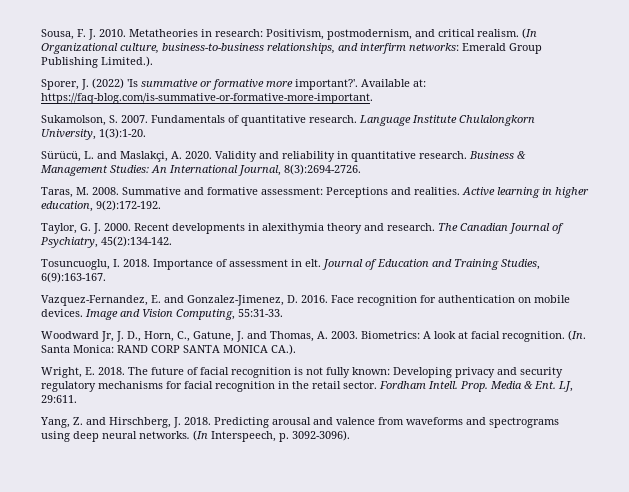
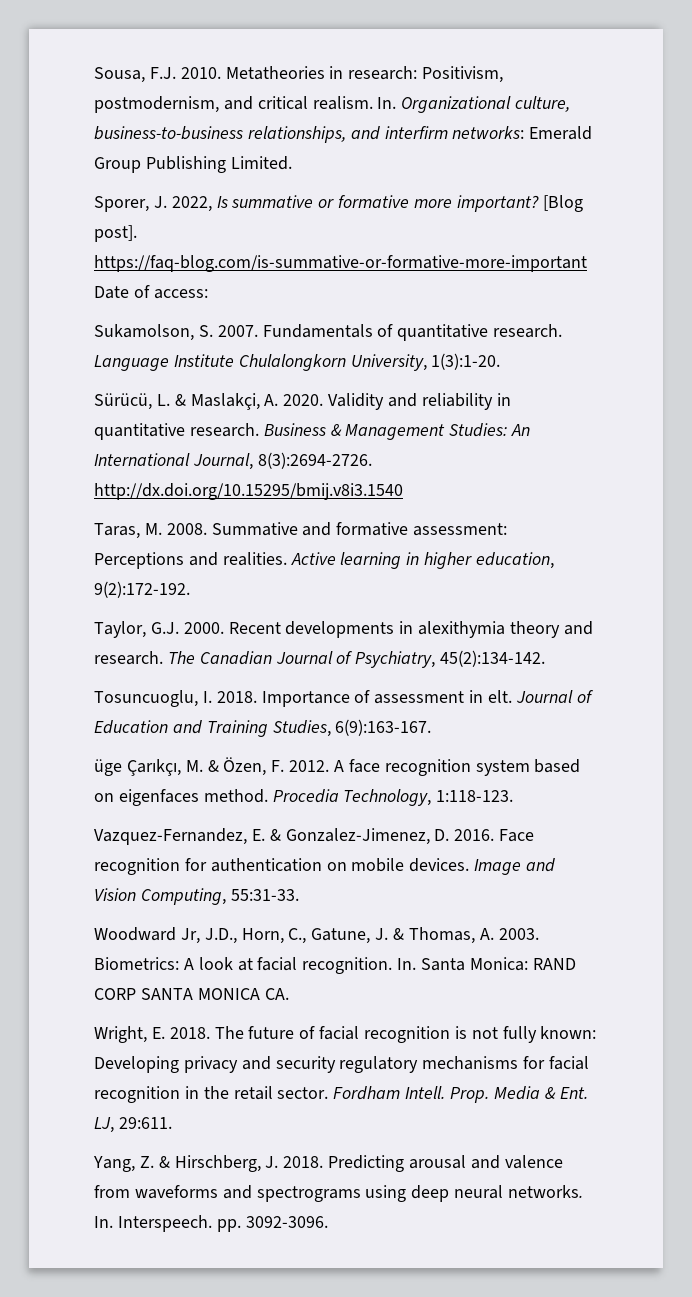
[77,29,96,40] F. J. -> [149,67,176,79] F.J.
[522,28,537,39] (In -> [377,97,397,109] In.
[101,56,153,67] Limited.). -> [230,156,292,170] Limited.
[92,78,138,89] (2022) 'Is -> [171,196,228,212] 2022, Is
[295,79,426,90] [41,93,373,104] important?'. Available at: https://faq-blog.com/is-summative-or-formative-more-important. -> [456,195,583,212] [94,225,137,242] [94,255,587,272] [94,285,208,299] important? [Blog post]. https://faq-blog.com/is-summative-or-formative-more-important Date of access:
[97,151,117,159] and -> [174,394,186,406] &
(361, 169) none -> [94,483,403,500] http://dx.doi.org/10.15295/bmij.v8i3.1540
[80,223,101,234] G. J. -> [150,622,179,634] G.J.
(106, 277) none -> [94,757,581,776] [94,789,514,806] // üge Çarıkçı, M. & Özen, F. 2012. A face recognition system based on eigenfaces method. Procedia Technology, 1:118-123.
[164,295,184,303] and -> [269,829,281,841] &
[116,331,141,342] J. D., -> [204,928,237,944] J.D.,
[247,331,267,339] and -> [393,928,405,940] &
[568,330,586,341] (In. -> [397,958,417,970] In.
[271,344,296,355] CA.). -> [264,988,289,1000] CA.
[86,417,106,425] and -> [158,1156,170,1168] &
[193,430,350,442] (In Interspeech, p. 3092-3096). -> [94,1215,328,1232] In. Interspeech. pp. 3092-3096.

